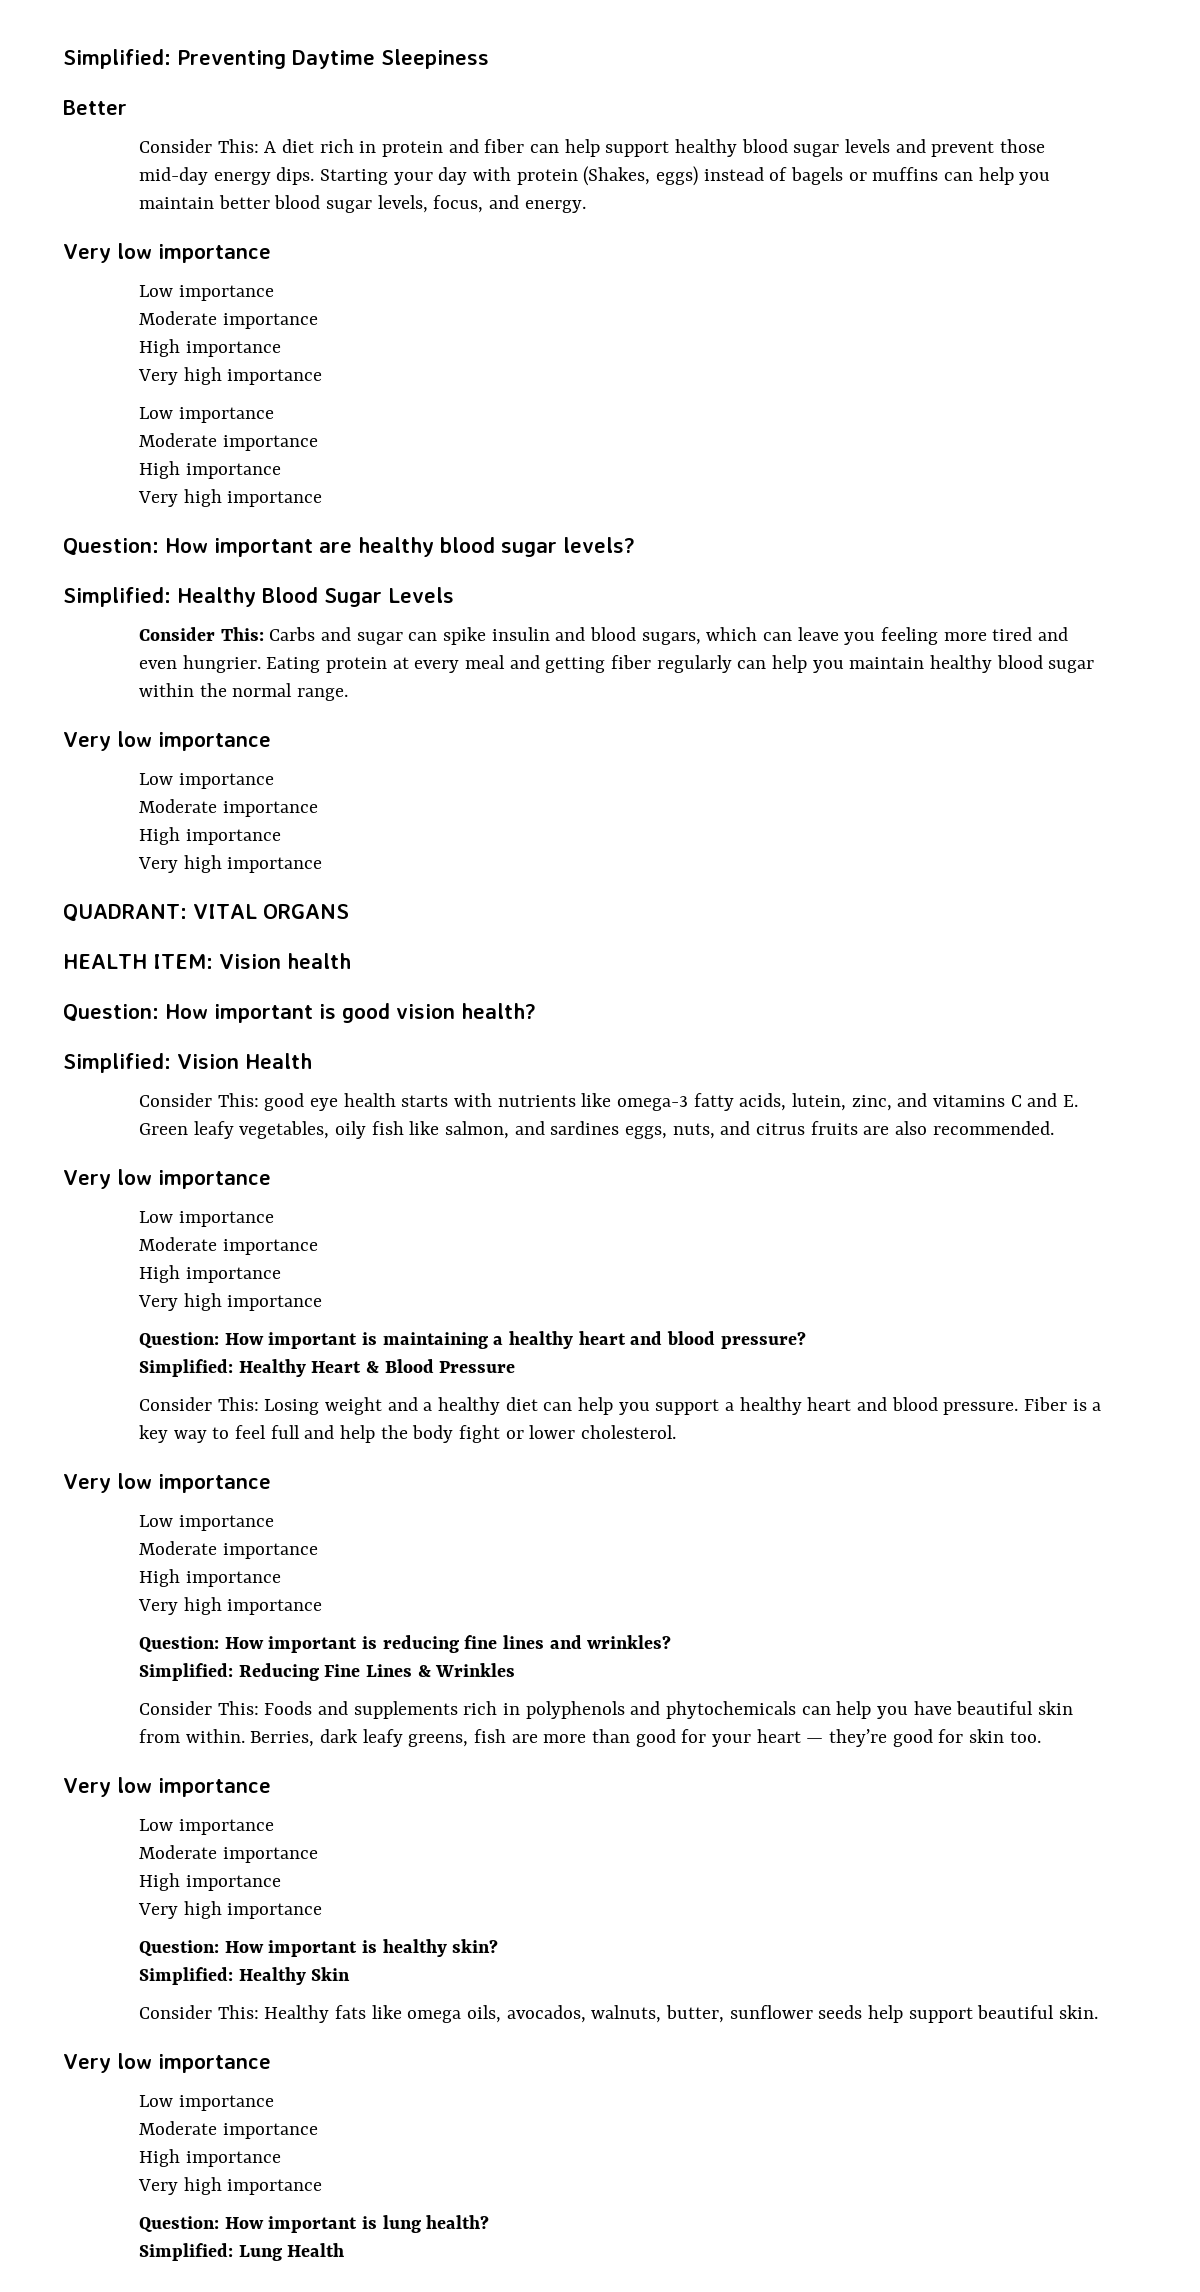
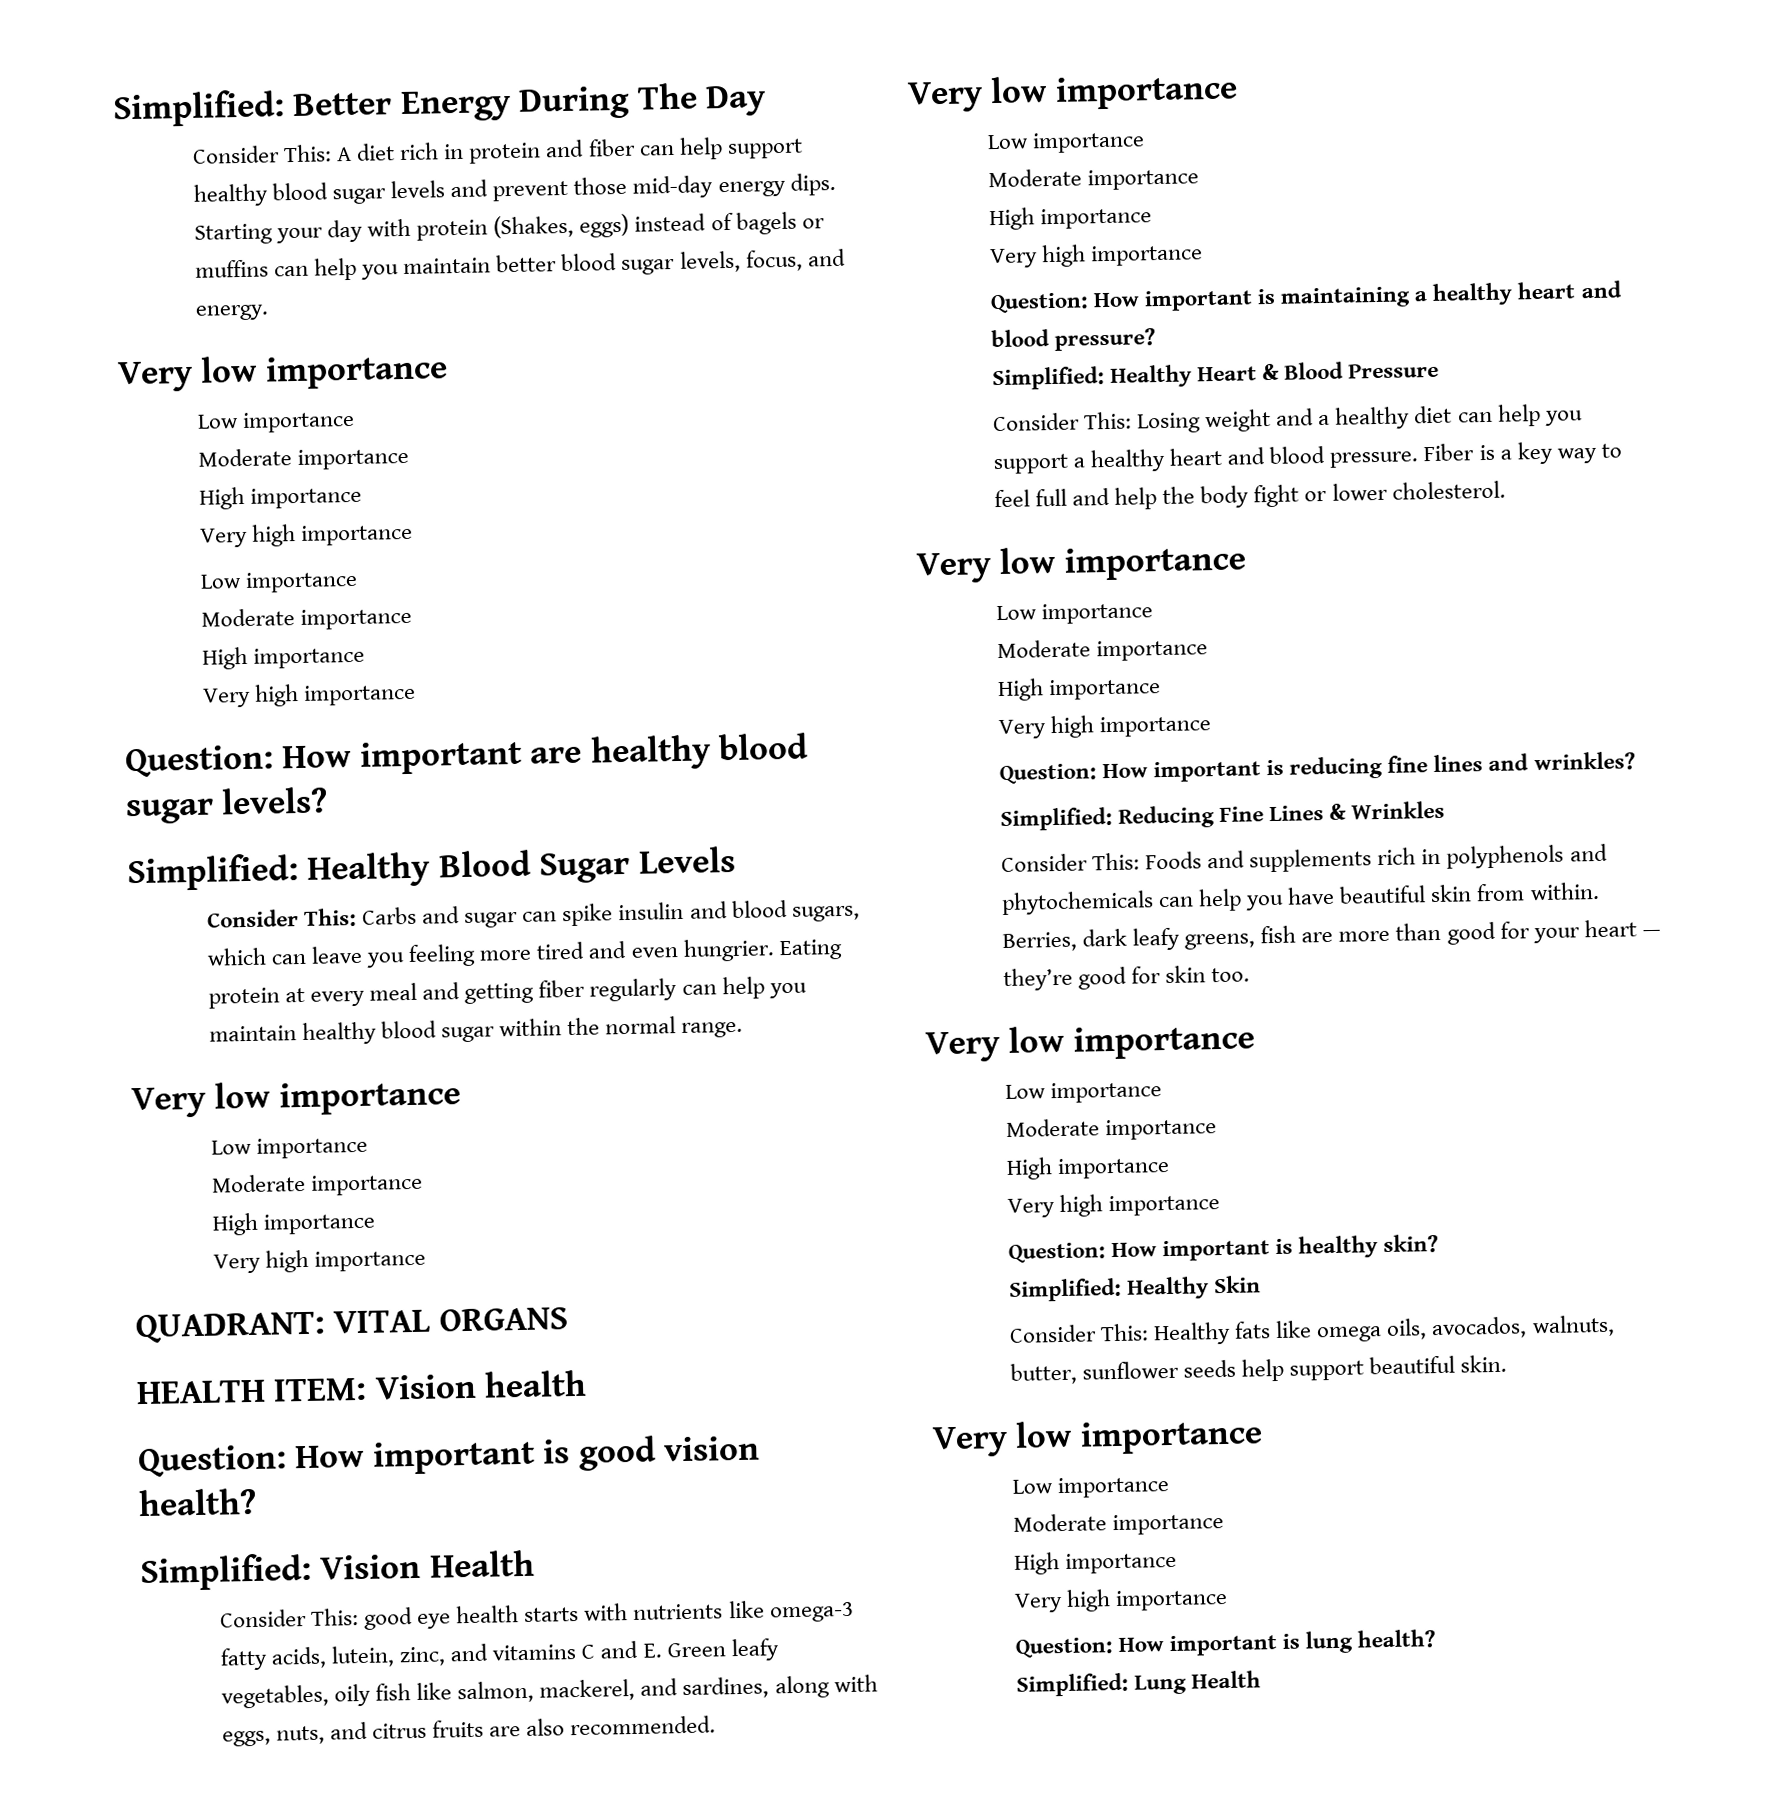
[63,49,489,69] [63,100,127,115] Simplified: Preventing Daytime Sleepiness // Better -> [112,82,767,128] Simplified: Better Energy During The Day
[514,1121,620,1135] and sardines -> [539,1674,878,1702] mackerel, and sardines, along with

